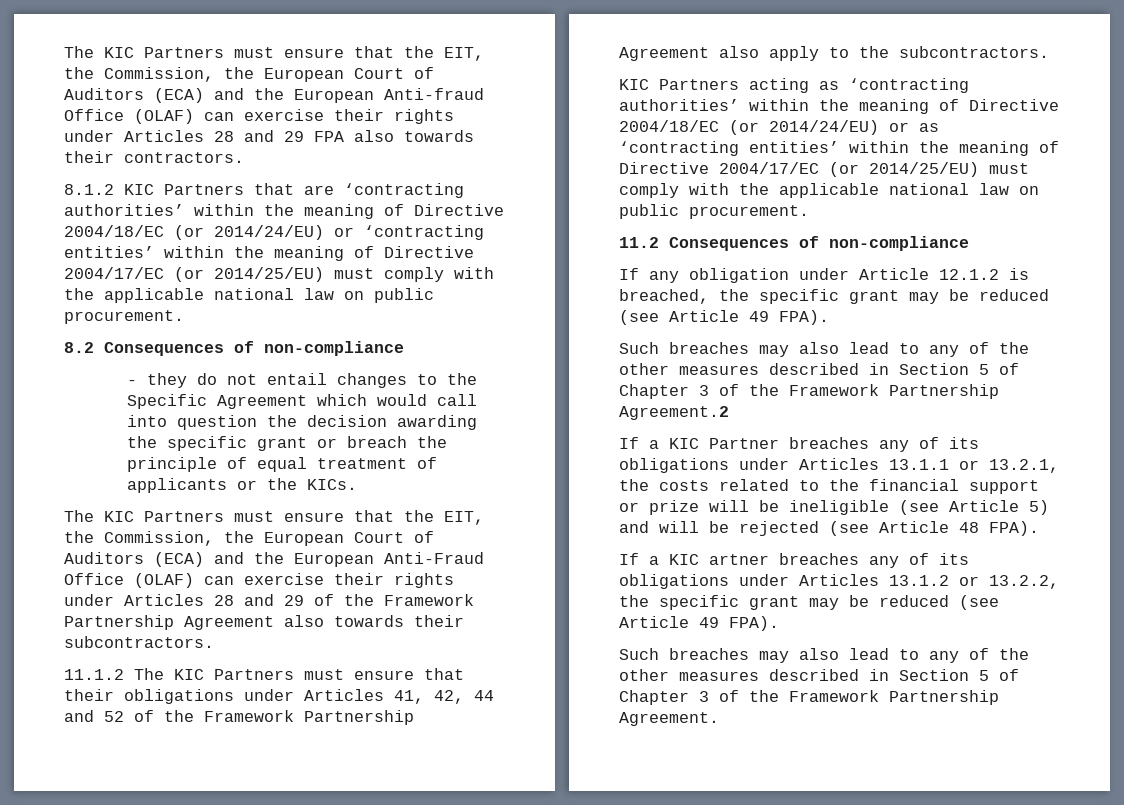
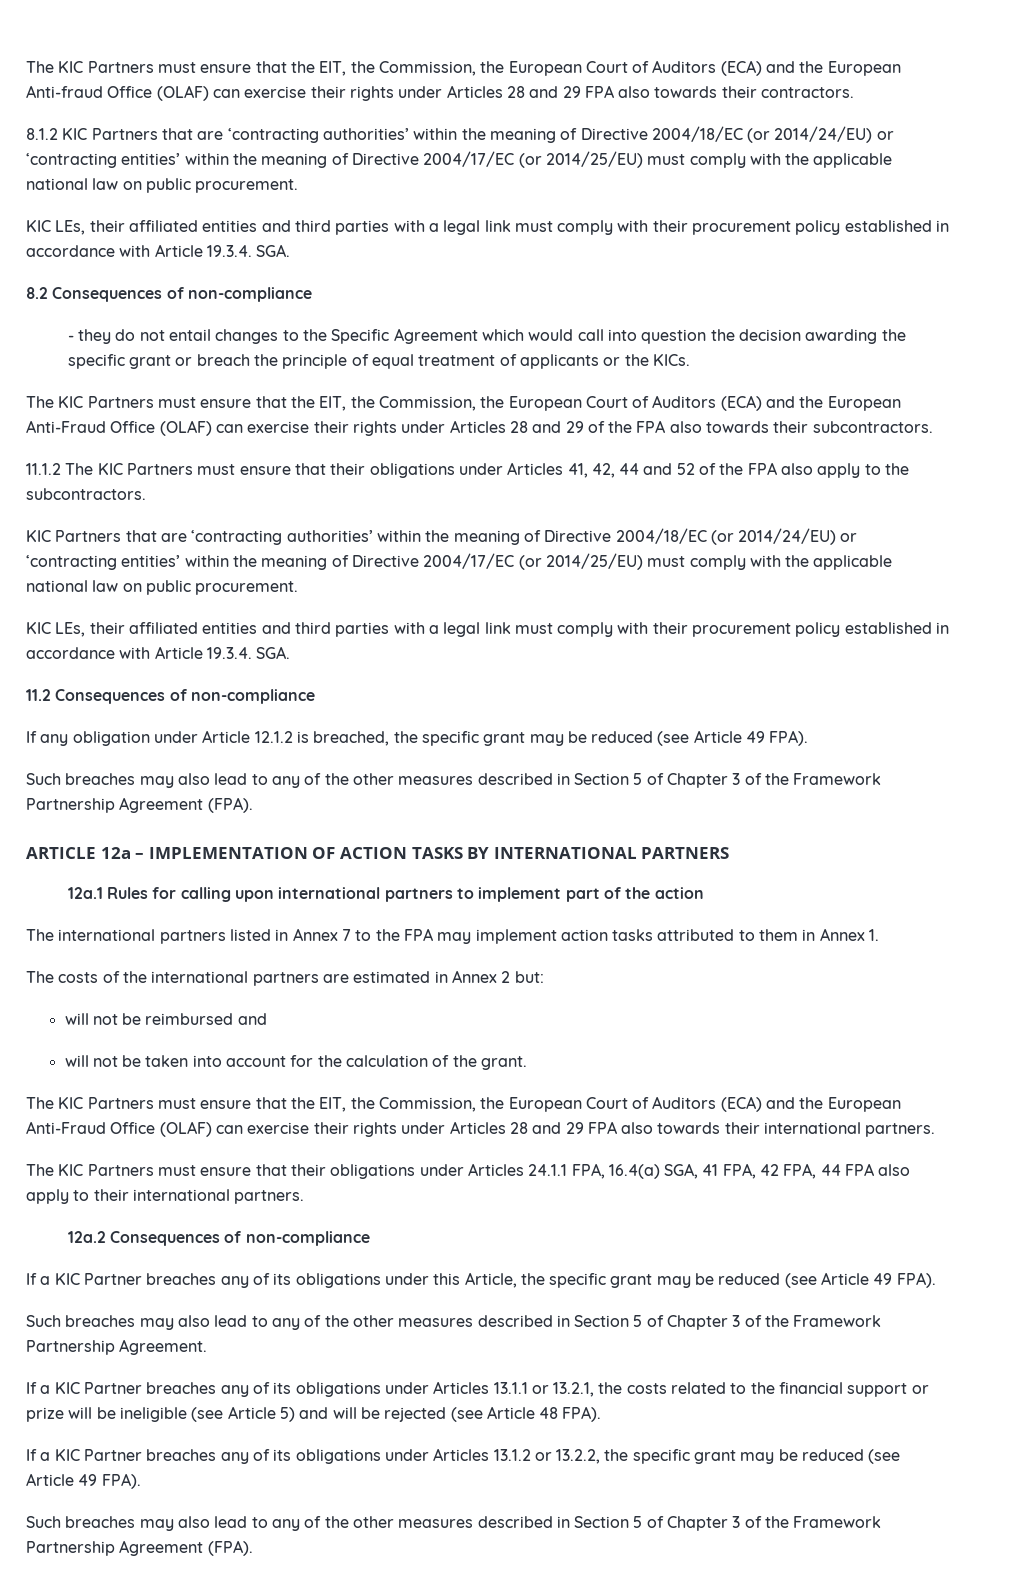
(184, 317) none -> [26,220,950,235] [26,244,291,257] // KIC LEs, their affiliated entities and third parties with a legal link must comply with their procurement policy established in accordance with Article 19.3.4. SGA.
[384,594,474,606] [64,615,274,630] Framework Partnership Agreement -> [636,420,666,433] FPA
[204,710,414,725] [619,47,709,61] Framework Partnership Agreement -> [747,462,777,475] FPA
[749,78,839,93] acting as -> [125,530,187,542] that are
[919,123,939,132] as -> (858, 537) none
(809, 212) none -> [26,622,950,637] [26,646,291,659] // KIC LEs, their affiliated entities and third parties with a legal link must comply with their procurement policy established in accordance with Article 19.3.4. SGA.
[619,406,729,420] Agreement.2 -> [119,797,253,813] [26,847,730,859] [67,887,704,902] [26,928,880,944] [26,970,544,986] [64,1013,267,1025] [64,1055,528,1070] [26,1096,901,1112] [26,1121,936,1137] [26,1163,911,1179] [26,1189,305,1204] [67,1231,370,1246] [26,1272,936,1288] [26,1315,882,1330] [26,1339,208,1355] Agreement (FPA). // ARTICLE 12a – IMPLEMENTATION OF ACTION TASKS BY INTERNATIONAL PARTNERS // 12a.1 Rules for calling upon international partners to implement part of the action // The international partners listed in Annex 7 to the FPA may implement action tasks attributed to them in Annex 1. // The costs of the international partners are estimated in Annex 2 but: // will not be reimbursed and // will not be taken into account for the calculation of the grant. // The KIC Partners must ensure that the EIT, the Commission, the European Court of Auditors (ECA) and the European Anti-Fraud Office (OLAF) can exercise their rights under Articles 28 and 29 FPA also towards their international partners. // The KIC Partners must ensure that their obligations under Articles 24.1.1 FPA, 16.4(a) SGA, 41 FPA, 42 FPA, 44 FPA also apply to their international partners. // 12a.2 Consequences of non-compliance // If a KIC Partner breaches any of its obligations under this Article, the specific grant may be reduced (see Article 49 FPA). // Such breaches may also lead to any of the other measures described in Section 5 of Chapter 3 of the Framework Partnership Agreement.
[709,554,769,565] artner -> [83,1449,142,1461] Partner
[619,712,719,726] Agreement. -> [119,1540,253,1556] Agreement (FPA).

